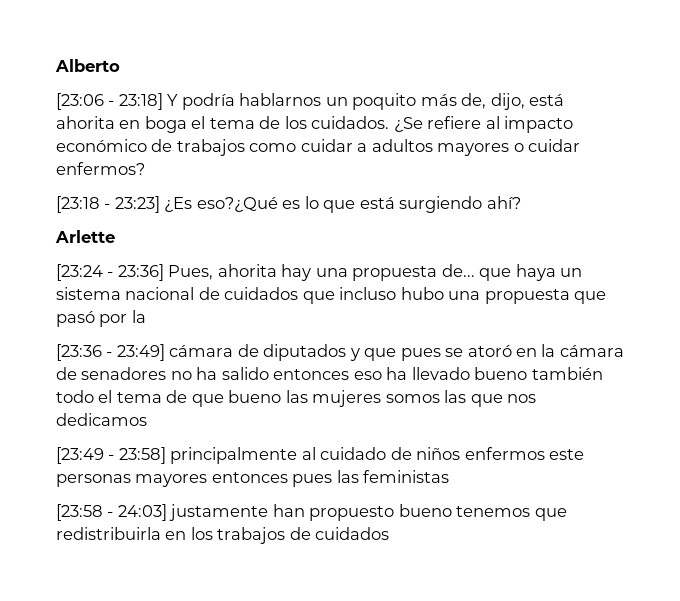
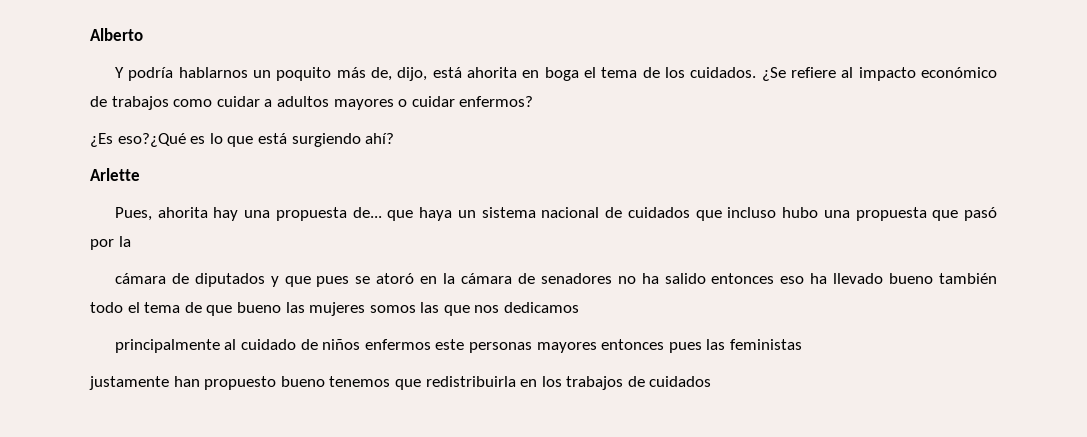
[56,93,163,110] [23:06 - 23:18] -> (143, 34) none
[56,196,160,213] [23:18 - 23:23] -> (534, 101) none
[56,264,164,281] [23:24 - 23:36] -> (140, 174) none
[56,344,165,361] [23:36 - 23:49] -> (131, 241) none
[56,447,166,464] [23:49 - 23:58] -> (580, 307) none
[56,504,167,521] [23:58 - 24:03] -> (802, 344) none

